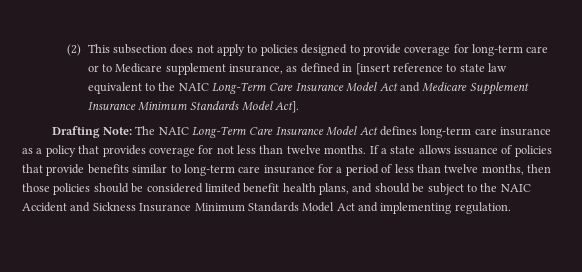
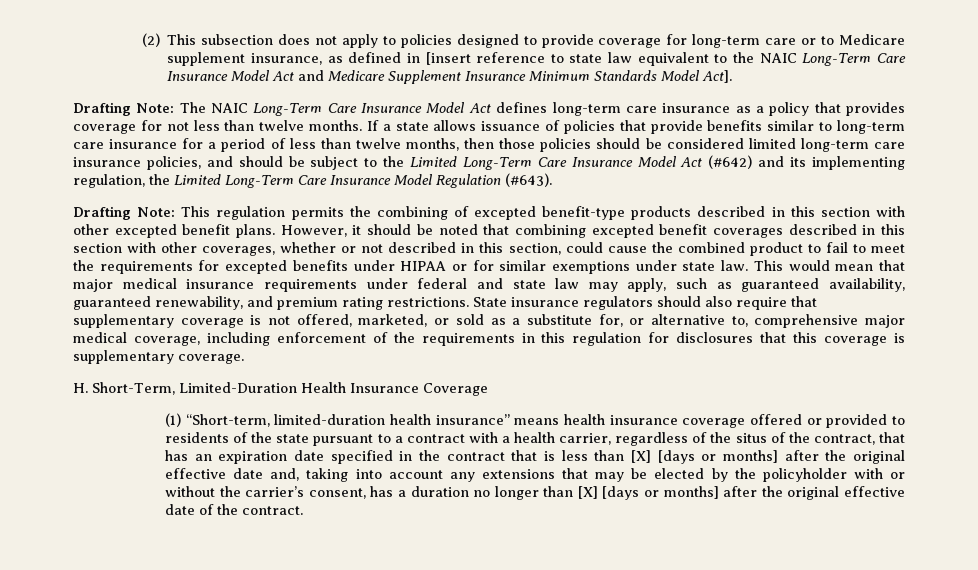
[243,183,349,195] benefit health plans, -> [800,138,905,152] [73,156,201,170] long-term care insurance policies,
[500,184,531,192] [22,202,511,214] NAIC Accident and Sickness Insurance Minimum Standards Model Act and implementing regulation. -> [410,155,906,170] [73,173,552,188] [73,206,905,220] [73,224,905,238] [73,242,905,256] [73,260,906,274] [73,278,905,292] [73,296,817,310] [73,314,905,328] [73,332,905,346] [73,350,244,364] [73,382,488,396] [165,413,905,428] [165,432,906,446] [165,450,906,464] [165,468,906,482] [165,486,905,500] [165,504,304,515] Limited Long-Term Care Insurance Model Act (#642) and its implementing regulation, the Limited Long-Term Care Insurance Model Regulation (#643). // Drafting Note: This regulation permits the combining of excepted benefit-type products described in this section with other excepted benefit plans. However, it should be noted that combining excepted benefit coverages described in this section with other coverages, whether or not described in this section, could cause the combined product to fail to meet the requirements for excepted benefits under HIPAA or for similar exemptions under state law. This would mean that major medical insurance requirements under federal and state law may apply, such as guaranteed availability, guaranteed renewability, and premium rating restrictions. State insurance regulators should also require that supplementary coverage is not offered, marketed, or sold as a substitute for, or alternative to, comprehensive major medical coverage, including enforcement of the requirements in this regulation for disclosures that this coverage is supplementary coverage. // H. Short-Term, Limited-Duration Health Insurance Coverage // (1) “Short-term, limited-duration health insurance” means health insurance coverage offered or provided to residents of the state pursuant to a contract with a health carrier, regardless of the situs of the contract, that has an expiration date specified in the contract that is less than [X] [days or months] after the original effective date and, taking into account any extensions that may be elected by the policyholder with or without the carrier’s consent, has a duration no longer than [X] [days or months] after the original effective date of the contract.

